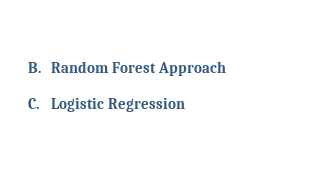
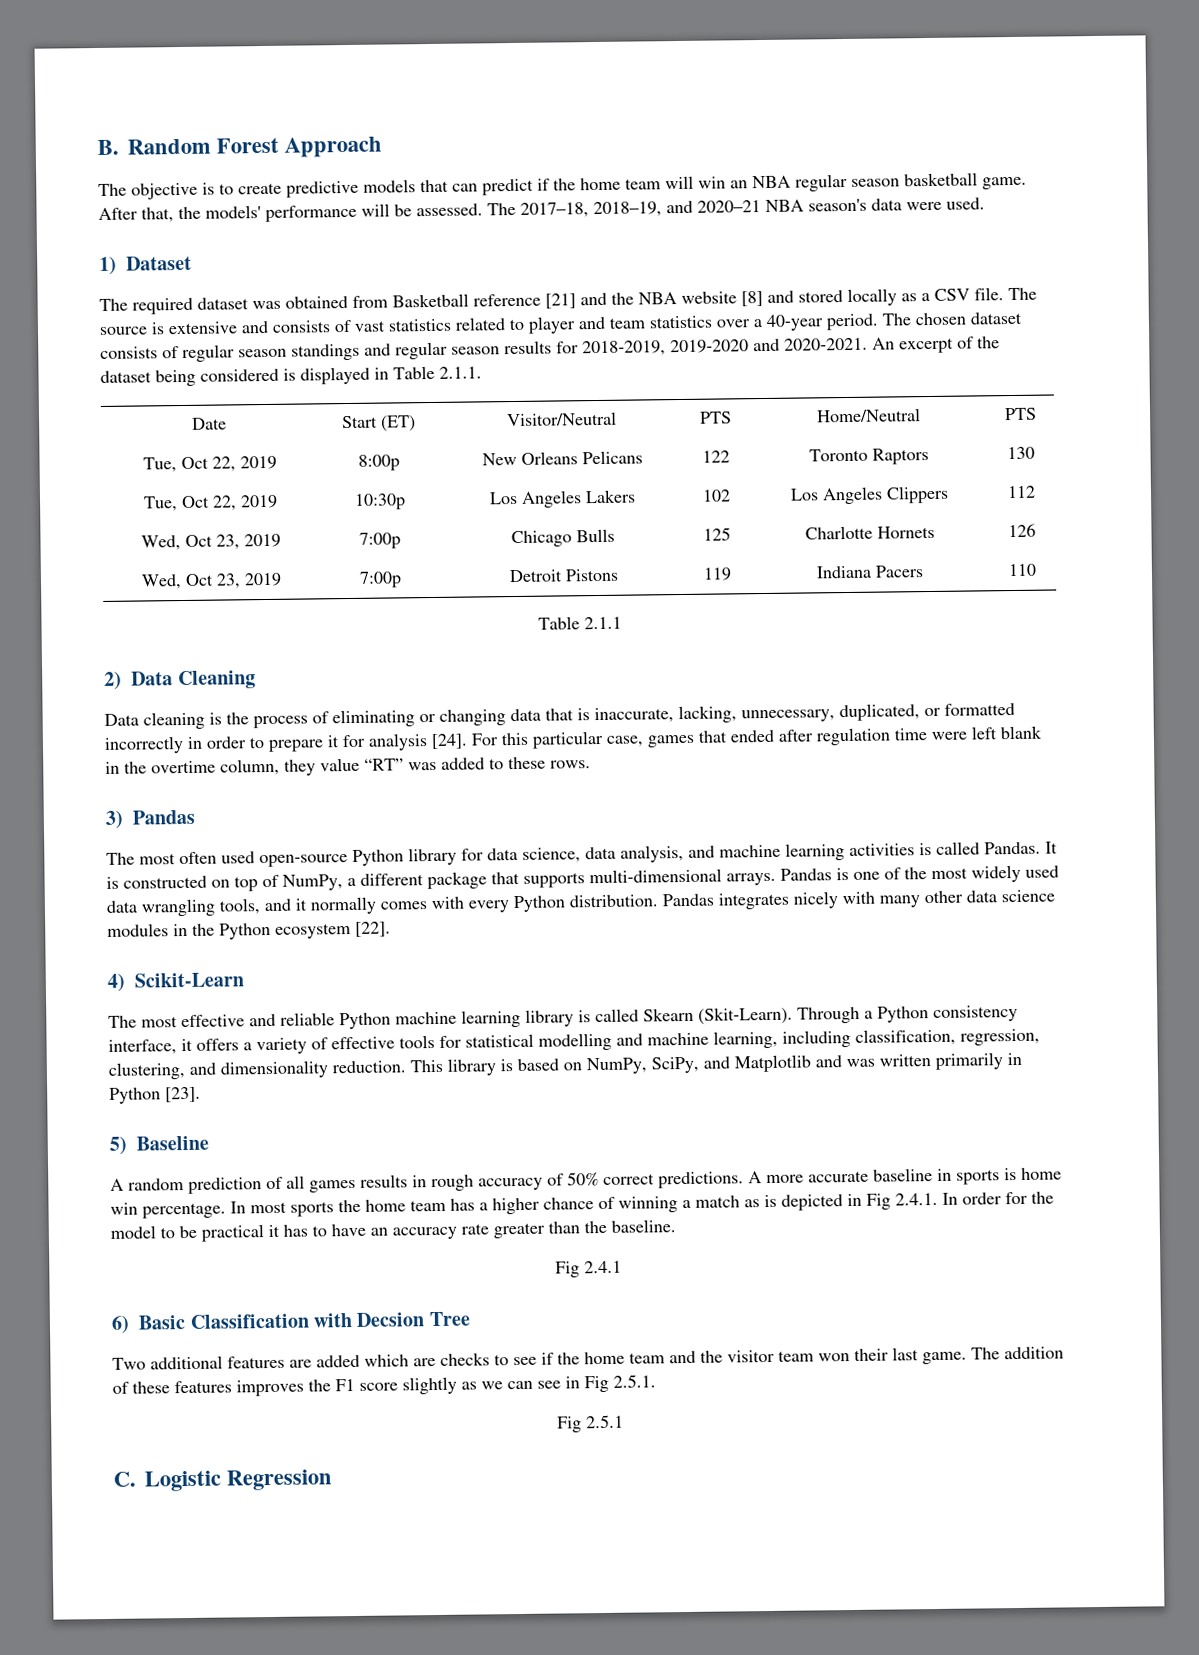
(227, 68) none -> [98,172,1027,200] [98,197,985,223] [99,255,193,275] [99,287,1037,315] [99,311,1022,335] [100,336,1000,362] [100,365,482,387] [192,417,227,430] [342,415,416,432] [507,411,617,427] [700,411,732,424] [815,408,921,423] [1004,407,1037,421] [142,455,277,473] [358,454,400,471] [481,450,643,466] [702,450,730,463] [808,448,929,465] [1007,446,1035,460] [142,494,278,512] [353,493,406,510] [489,489,636,508] [702,489,731,502] [789,485,949,505] [1007,485,1036,499] [140,533,281,551] [359,532,401,549] [511,528,615,548] [703,527,731,541] [804,525,935,540] [1008,523,1036,538] [140,572,282,590] [359,571,402,588] [508,568,619,583] [703,567,732,581] [816,565,924,579] [1008,563,1036,577] [538,616,622,630] [104,670,256,690] [104,702,1015,730] [104,725,1042,754] [105,756,591,776] [105,809,196,829] [106,841,1058,868] [106,864,1059,892] [106,889,1055,917] [107,921,391,940] [107,972,245,992] [108,1004,1018,1030] [108,1028,1040,1055] [108,1052,1022,1080] [109,1086,201,1104] [109,1135,210,1155] [110,1167,1062,1194] [110,1191,1054,1219] [110,1219,676,1242] [554,1260,622,1278] [111,1311,470,1334] [112,1346,1064,1370] [112,1374,656,1397] [556,1414,624,1433] // The objective is to create predictive models that can predict if the home team will win an NBA regular season basketball game. After that, the models' performance will be assessed. The 2017–18, 2018–19, and 2020–21 NBA season's data were used. // 1) Dataset // The required dataset was obtained from Basketball reference [21] and the NBA website [8] and stored locally as a CSV file. The source is extensive and consists of vast statistics related to player and team statistics over a 40-year period. The chosen dataset consists of regular season standings and regular season results for 2018-2019, 2019-2020 and 2020-2021. An excerpt of the dataset being considered is displayed in Table 2.1.1. // Date | Start (ET) | Visitor/Neutral | PTS | Home/Neutral | PTS // Tue, Oct 22, 2019 | 8:00p | New Orleans Pelicans | 122 | Toronto Raptors | 130 // Tue, Oct 22, 2019 | 10:30p | Los Angeles Lakers | 102 | Los Angeles Clippers | 112 // Wed, Oct 23, 2019 | 7:00p | Chicago Bulls | 125 | Charlotte Hornets | 126 // Wed, Oct 23, 2019 | 7:00p | Detroit Pistons | 119 | Indiana Pacers | 110 // Table 2.1.1 // 2) Data Cleaning // Data cleaning is the process of eliminating or changing data that is inaccurate, lacking, unnecessary, duplicated, or formatted incorrectly in order to prepare it for analysis [24]. For this particular case, games that ended after regulation time were left blank in the overtime column, they value “RT” was added to these rows. // 3) Pandas // The most often used open-source Python library for data science, data analysis, and machine learning activities is called Pandas. It is constructed on top of NumPy, a different package that supports multi-dimensional arrays. Pandas is one of the most widely used data wrangling tools, and it normally comes with every Python distribution. Pandas integrates nicely with many other data science modules in the Python ecosystem [22]. // 4) Scikit-Learn // The most effective and reliable Python machine learning library is called Skearn (Skit-Learn). Through a Python consistency interface, it offers a variety of effective tools for statistical modelling and machine learning, including classification, regression, clustering, and dimensionality reduction. This library is based on NumPy, SciPy, and Matplotlib and was written primarily in Python [23]. // 5) Baseline // A random prediction of all games results in rough accuracy of 50% correct predictions. A more accurate baseline in sports is home win percentage. In most sports the home team has a higher chance of winning a match as is depicted in Fig 2.4.1. In order for the model to be practical it has to have an accuracy rate greater than the baseline. // Fig 2.4.1 // 6) Basic Classification with Decsion Tree // Two additional features are added which are checks to see if the home team and the visitor team won their last game. The addition of these features improves the F1 score slightly as we can see in Fig 2.5.1. // Fig 2.5.1

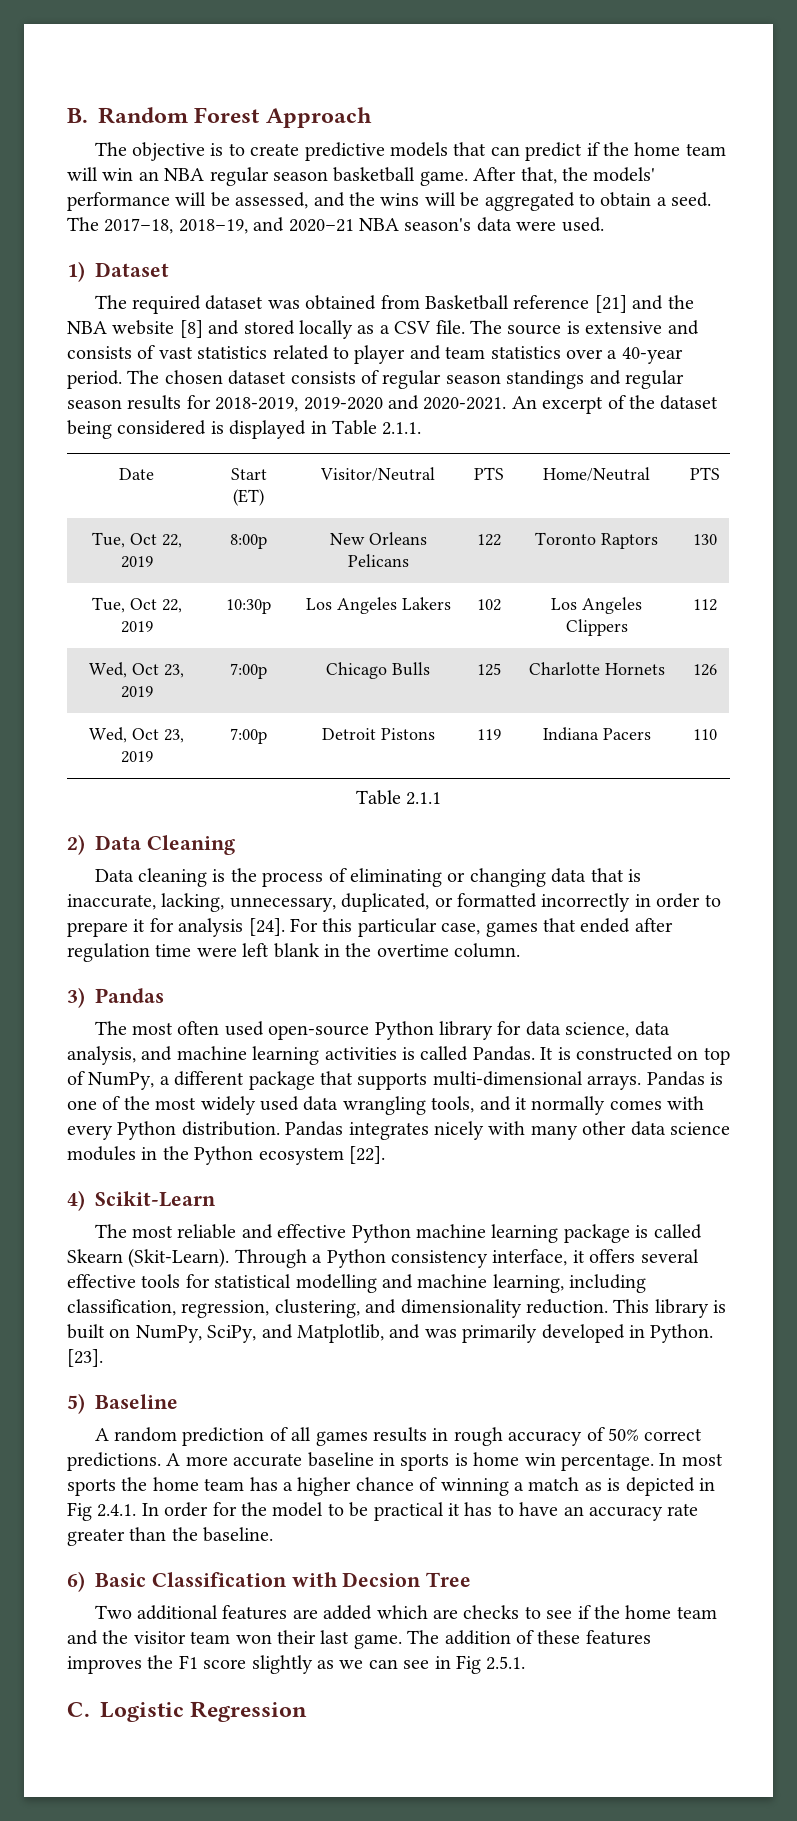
[416,203,483,217] assessed. -> [235,192,712,211] assessed, and the wins will be aggregated to obtain a seed.
[220,756,591,776] column, they value “RT” was added to these rows. -> [454,943,521,958] column.
[181,1012,335,1028] effective and reliable -> [177,1224,347,1239] reliable and effective
[525,1009,574,1027] library -> [563,1224,630,1243] package
[243,1037,328,1055] a variety of -> [640,1249,699,1263] several
[517,1058,559,1072] based -> [67,1324,105,1339] built
[734,1054,811,1073] Matplotlib -> [297,1324,384,1343] Matplotlib,
[879,1052,1022,1070] [109,1087,161,1104] written primarily in Python -> [462,1324,714,1343] primarily developed in Python.
[554,1260,622,1278] // Fig 2.4.1 -> (274, 1534) none
[556,1414,624,1433] // Fig 2.5.1 -> (526, 1663) none

